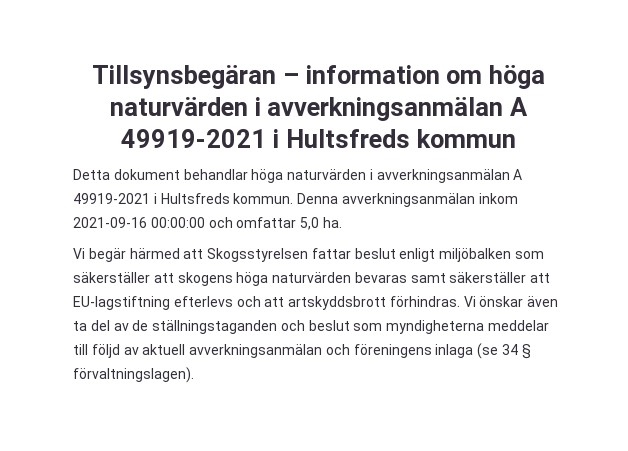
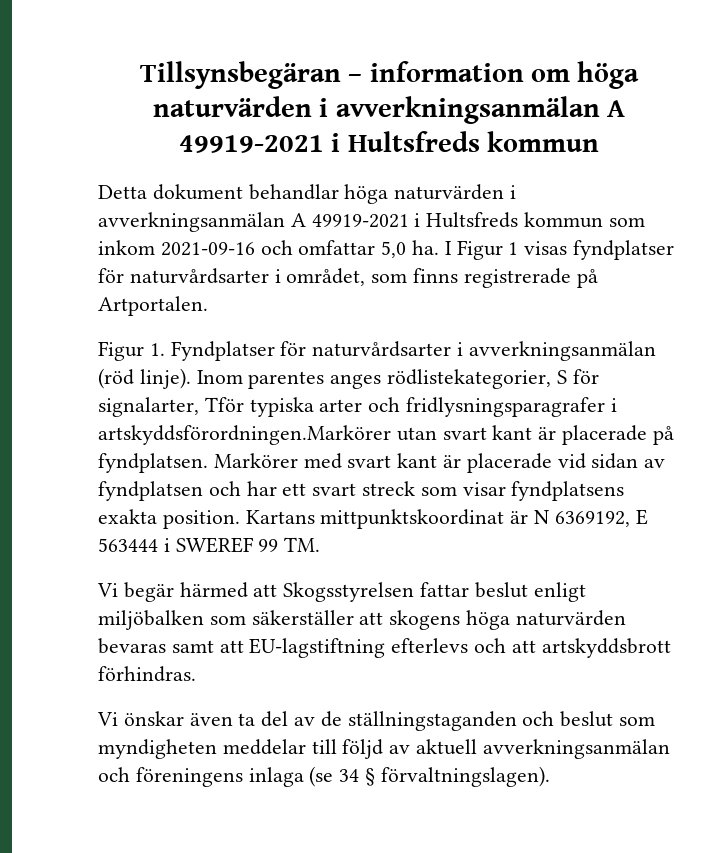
[233,193,475,207] kommun. Denna avverkningsanmälan -> [524,212,645,228] kommun som
[150,217,205,228] 00:00:00 -> (255, 249) none
(342, 222) none -> [444,240,675,260] [98,268,598,288] [98,296,208,316] [98,341,656,361] [98,368,599,389] [98,397,617,417] [98,425,674,445] [98,453,666,473] [98,481,625,501] [98,509,648,529] [98,537,321,553] I Figur 1 visas fyndplatser för naturvårdsarter i området, som finns registrerade på Artportalen. // Figur 1. Fyndplatser för naturvårdsarter i avverkningsanmälan (röd linje). Inom parentes anges rödlistekategorier, S för signalarter, Tför typiska arter och fridlysningsparagrafer i artskyddsförordningen.Markörer utan svart kant är placerade på fyndplatsen. Markörer med svart kant är placerade vid sidan av fyndplatsen och har ett svart streck som visar fyndplatsens exakta position. Kartans mittpunktskoordinat är N 6369192, E 563444 i SWEREF 99 TM.
[449,272,527,283] säkerställer -> (214, 646) none
(460, 301) none -> (196, 674) //
[386,320,485,334] myndigheterna -> [98,739,217,759] myndigheten

